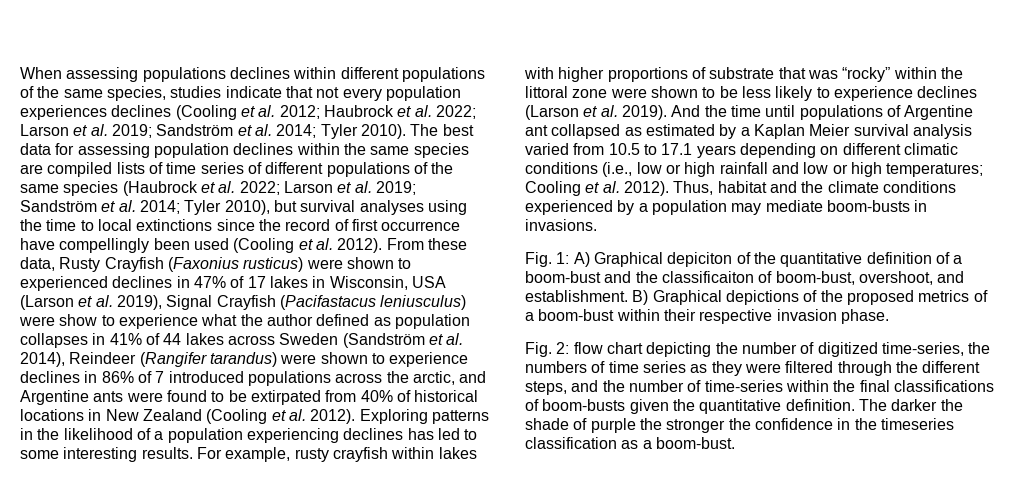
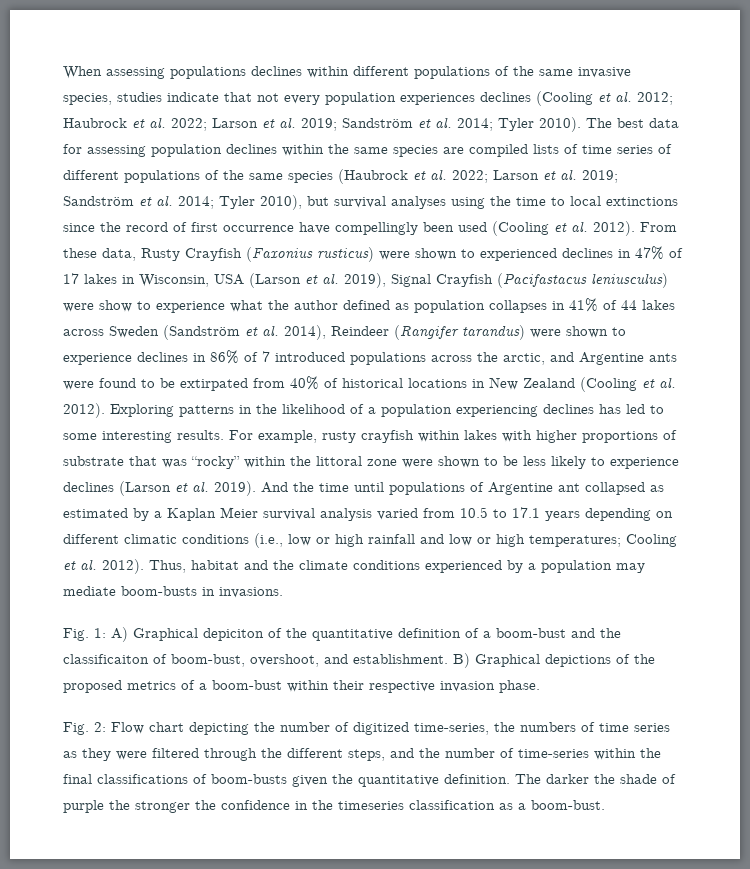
(103, 93) none -> [578,67,631,78] invasive
[573,342,603,354] flow -> [111,722,144,734] Flow

